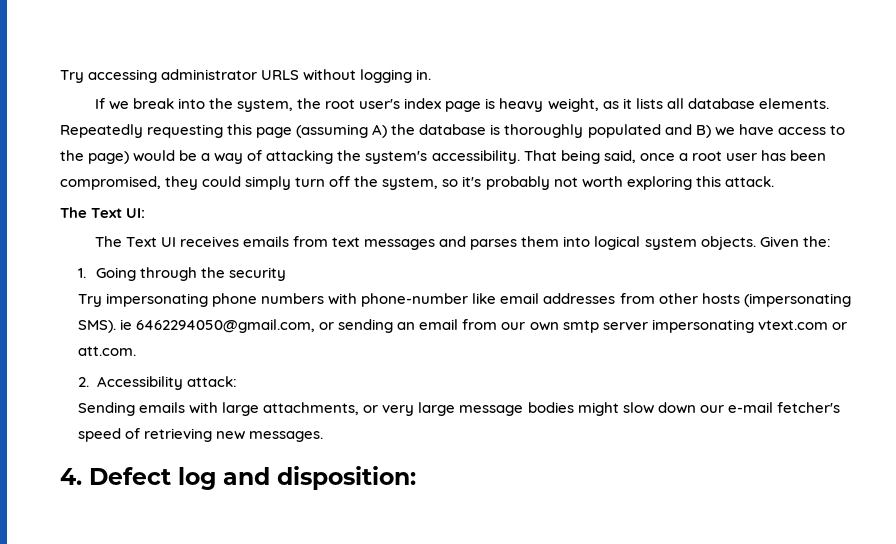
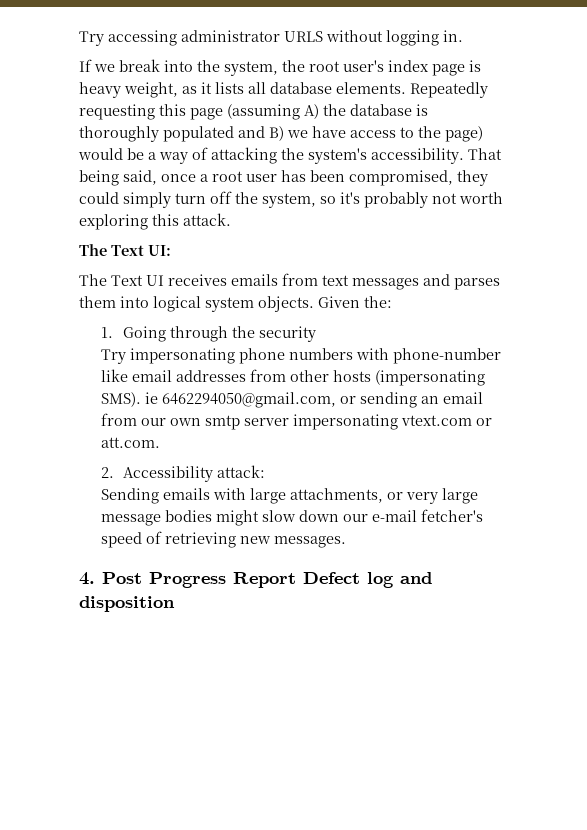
(82, 476) none -> [102,572,296,588] Post Progress Report
[277,466,416,490] disposition: -> [79,596,175,612] disposition

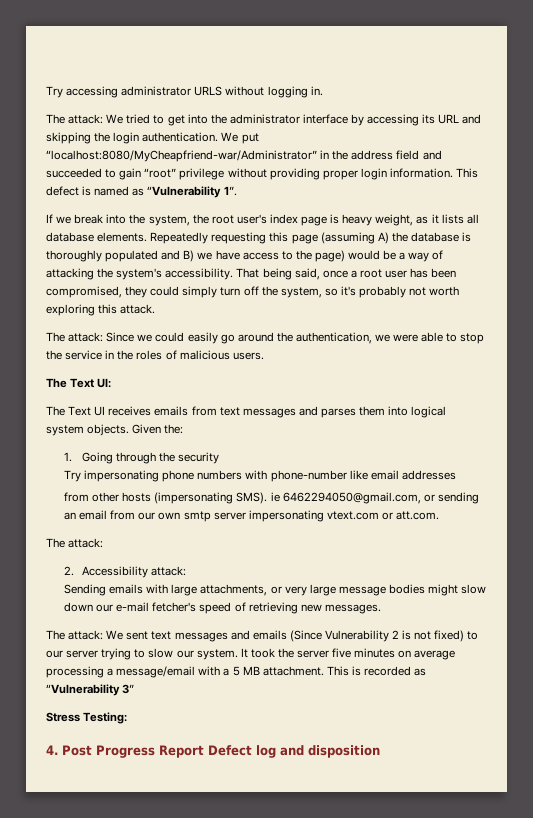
(463, 36) none -> [46,114,482,126] [46,132,259,144] [46,150,442,162] [46,168,479,180] [46,186,237,198] // The attack: We tried to get into the administrator interface by accessing its URL and skipping the login authentication. We put “localhost:8080/MyCheapfriend-war/Administrator” in the address field and succeeded to gain “root” privilege without providing proper login information. This defect is named as “Vulnerability 1”.
(231, 219) none -> [46,332,485,344] [46,350,264,360] // The attack: Since we could easily go around the authentication, we were able to stop the service in the roles of malicious users.
(247, 376) none -> (456, 475) //
(161, 442) none -> [46,538,104,548] // The attack:
(347, 542) none -> [46,630,479,642] [46,648,456,660] [46,666,427,678] [46,684,135,696] [46,712,128,724] // The attack: We sent text messages and emails (Since Vulnerability 2 is not fixed) to our server trying to slow our system. It took the server five minutes on average processing a message/email with a 5 MB attachment. This is recorded as “Vulnerability 3” // Stress Testing:

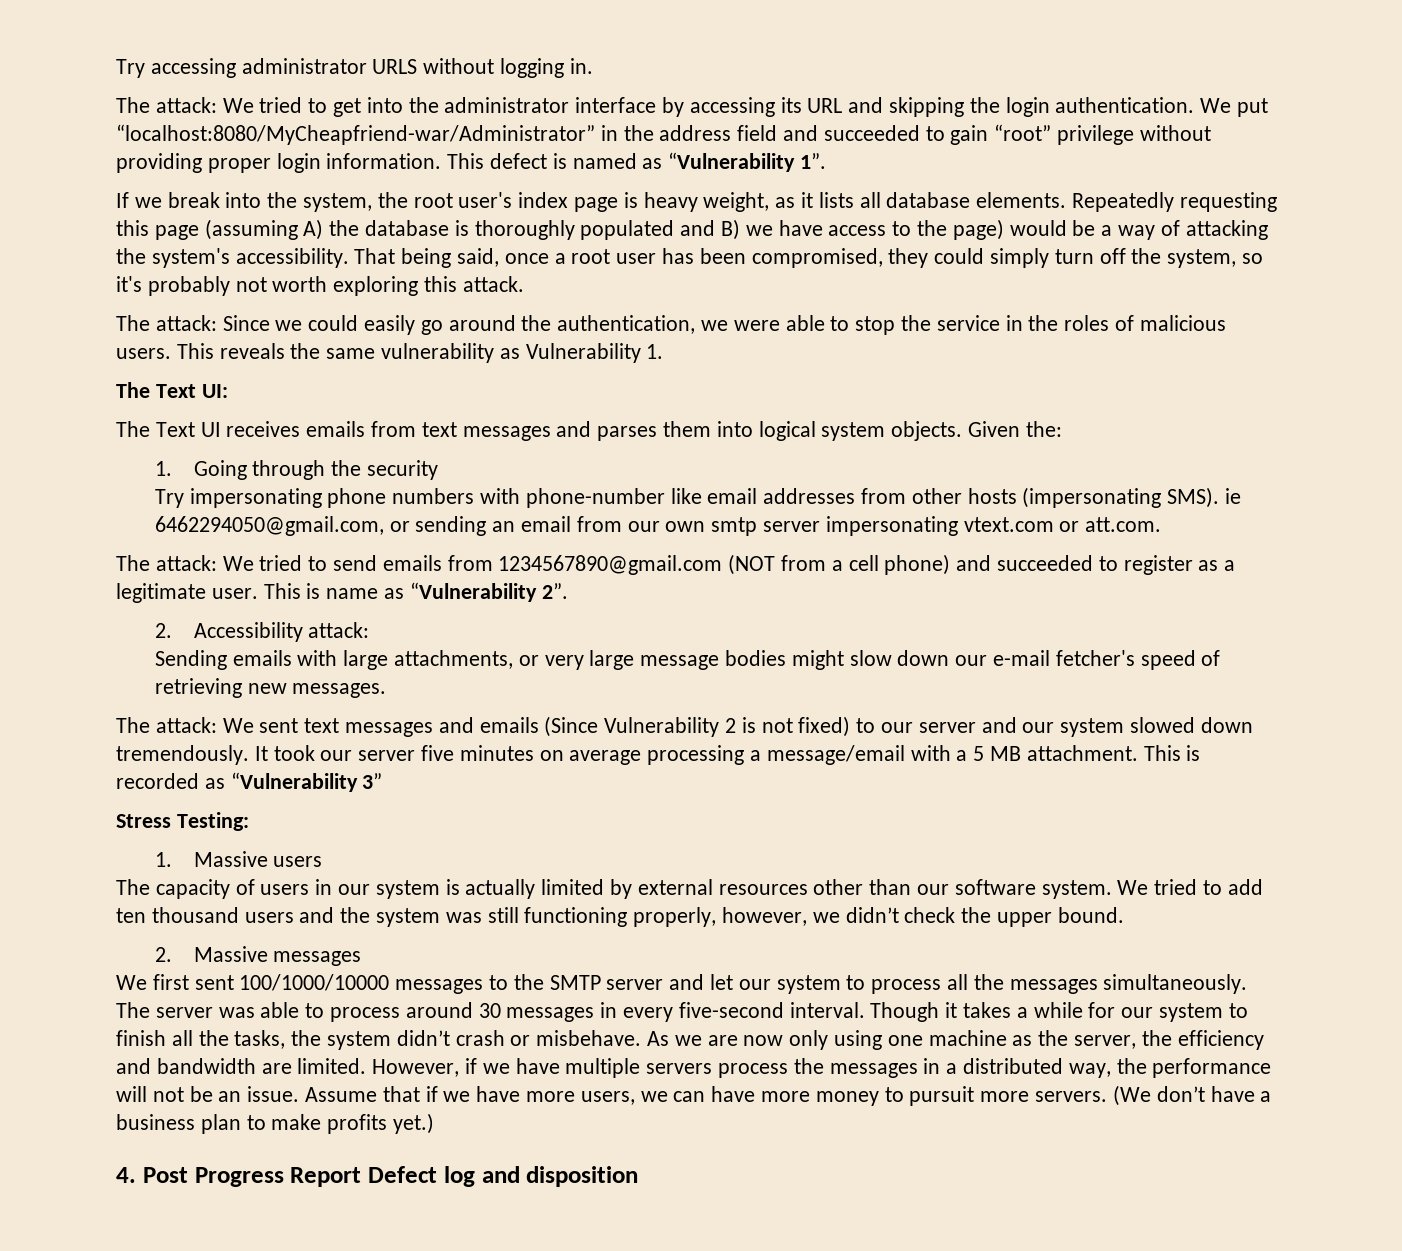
(264, 356) none -> [176,343,664,363] This reveals the same vulnerability as Vulnerability 1.
(456, 475) // -> (856, 496) none
(104, 543) none -> [222,554,1236,575] [116,582,568,603] We tried to send emails from 1234567890@gmail.com (NOT from a cell phone) and succeeded to register as a legitimate user. This is name as “Vulnerability 2”.
[101,648,238,660] trying to slow our system. -> [981,717,1253,737] [116,745,249,765] and our system slowed down tremendously.
[277,648,294,658] the -> [320,750,353,761] our
(128, 718) none -> [154,851,323,867] [116,879,1263,899] [116,907,1124,927] [154,946,362,966] [116,974,1248,994] [116,1002,1248,1022] [116,1030,1264,1050] [116,1058,1272,1078] [116,1085,1272,1106] [116,1113,435,1134] // 1. Massive users // The capacity of users in our system is actually limited by external resources other than our software system. We tried to add ten thousand users and the system was still functioning properly, however, we didn’t check the upper bound. // 2. Massive messages // We first sent 100/1000/10000 messages to the SMTP server and let our system to process all the messages simultaneously. The server was able to process around 30 messages in every five-second interval. Though it takes a while for our system to finish all the tasks, the system didn’t crash or misbehave. As we are now only using one machine as the server, the efficiency and bandwidth are limited. However, if we have multiple servers process the messages in a distributed way, the performance will not be an issue. Assume that if we have more users, we can have more money to pursuit more servers. (We don’t have a business plan to make profits yet.)

